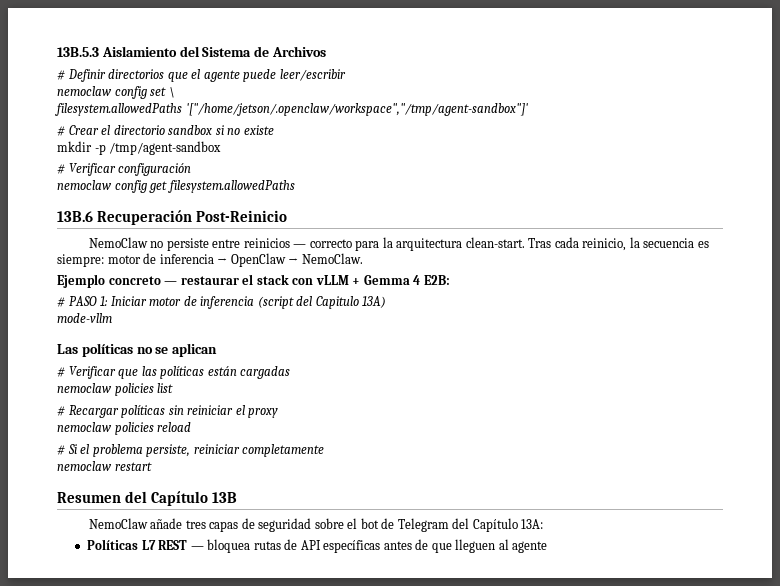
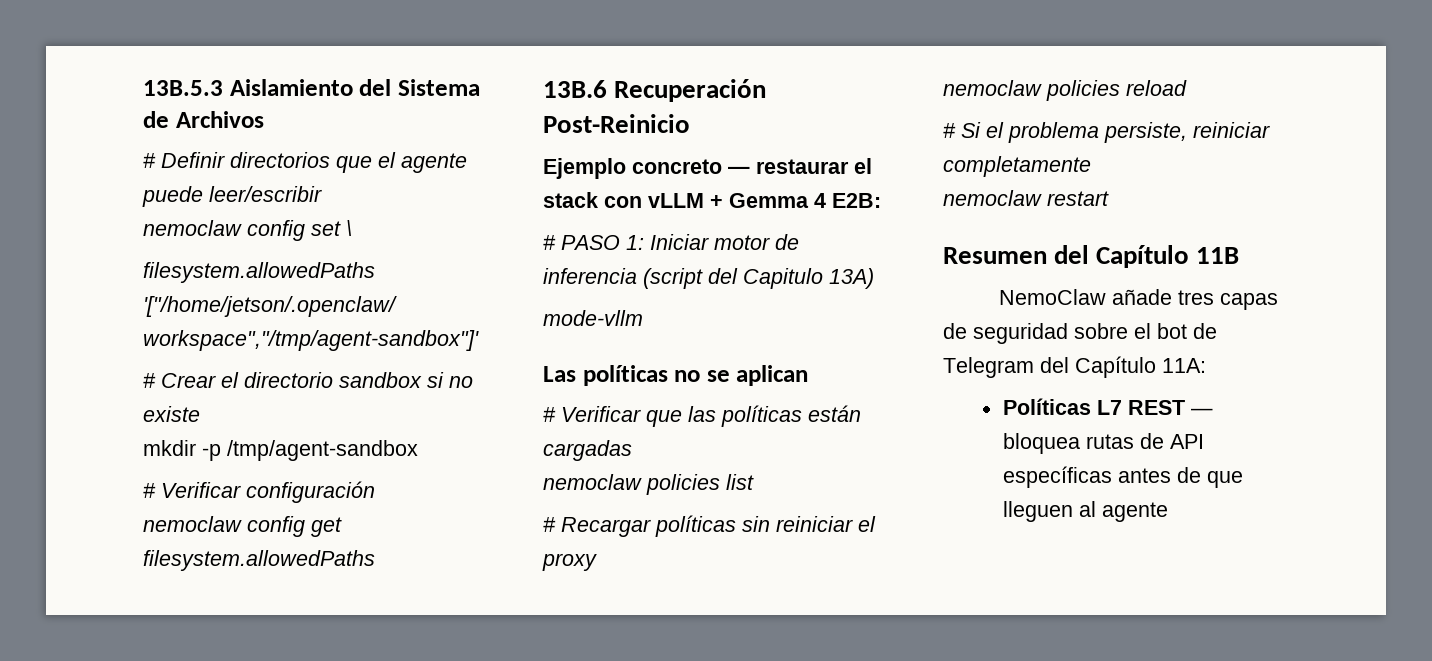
[88,237,709,251] [57,253,363,267] // NemoClaw no persiste entre reinicios — correcto para la arquitectura clean-start. Tras cada reinicio, la secuencia es siempre: motor de inferencia → OpenClaw → NemoClaw. -> (690, 123) none
[212,492,238,503] 13B -> [1196,247,1240,264] 11B
[521,519,544,529] 13A: -> [1162,358,1206,373] 11A:

